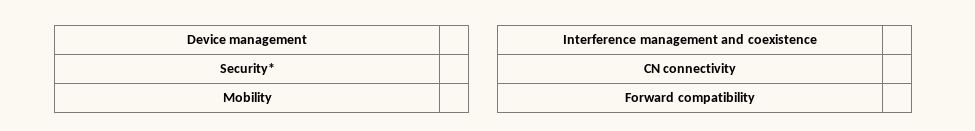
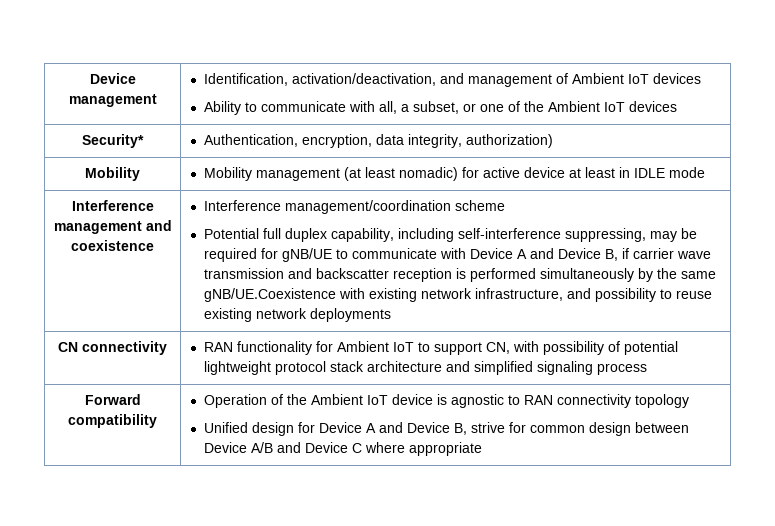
[219,63,275,75] [222,92,272,104] [562,34,818,46] [643,63,737,75] [625,92,755,104] // Security* | // Mobility | // Interference management and coexistence | // CN connectivity | // Forward compatibility | -> [203,73,701,87] [203,101,677,115] [82,134,144,148] [203,134,553,148] [85,167,140,181] [203,167,705,181] [71,200,154,211] [53,220,172,234] [71,240,154,251] [203,200,505,214] [203,228,697,242] [203,248,711,262] [203,268,716,282] [203,288,712,302] [203,308,391,322] [58,341,167,355] [203,341,678,355] [203,361,647,375] [84,394,141,405] [68,414,157,428] [203,394,689,408] [203,422,689,436] [203,442,482,456] Identification, activation/deactivation, and management of Ambient IoT devices // Ability to communicate with all, a subset, or one of the Ambient IoT devices // Security* | Authentication, encryption, data integrity, authorization) // Mobility | Mobility management (at least nomadic) for active device at least in IDLE mode // Interference management and coexistence | Interference management/coordination scheme // Potential full duplex capability, including self-interference suppressing, may be required for gNB/UE to communicate with Device A and Device B, if carrier wave transmission and backscatter reception is performed simultaneously by the same gNB/UE.Coexistence with existing network infrastructure, and possibility to reuse existing network deployments // CN connectivity | RAN functionality for Ambient IoT to support CN, with possibility of potential lightweight protocol stack architecture and simplified signaling process // Forward compatibility | Operation of the Ambient IoT device is agnostic to RAN connectivity topology // Unified design for Device A and Device B, strive for common design between Device A/B and Device C where appropriate

